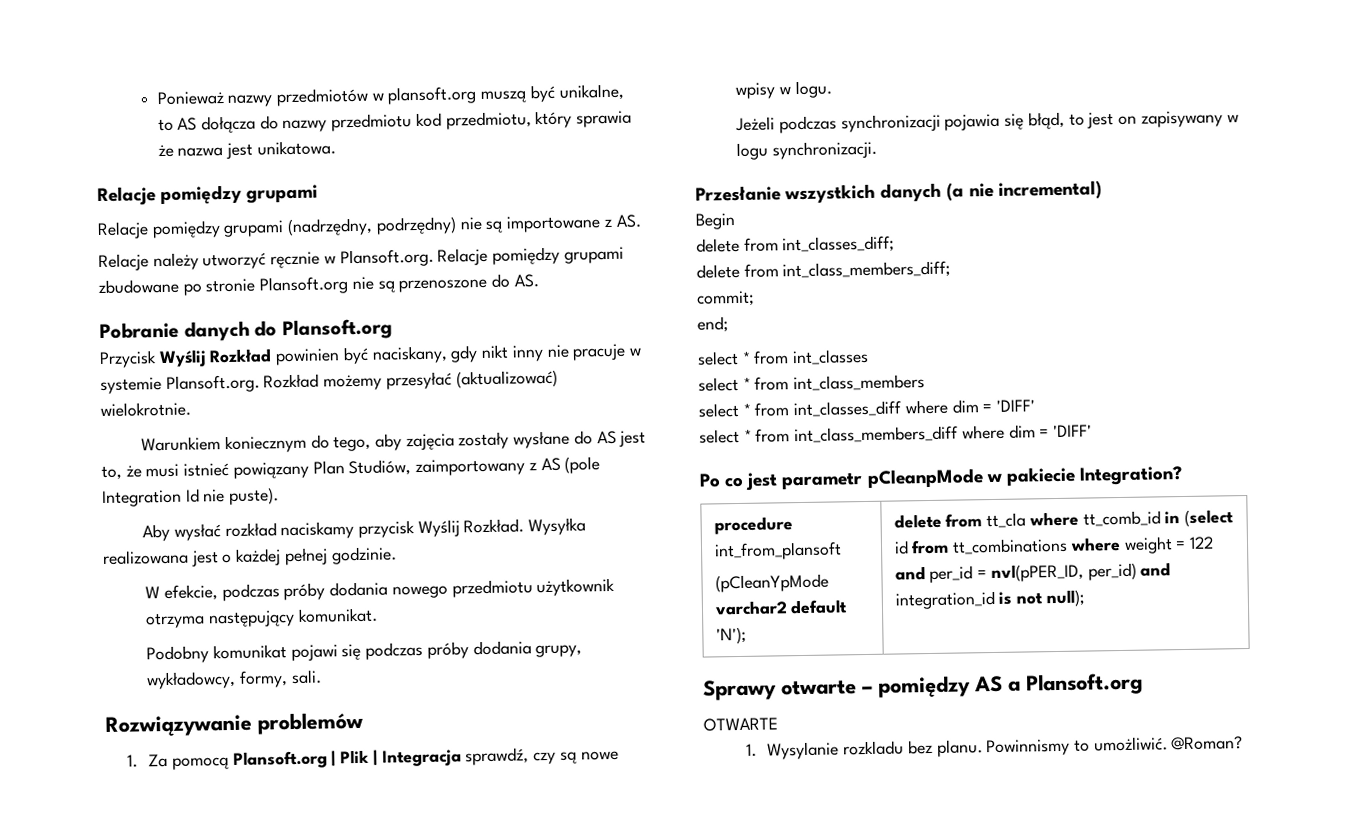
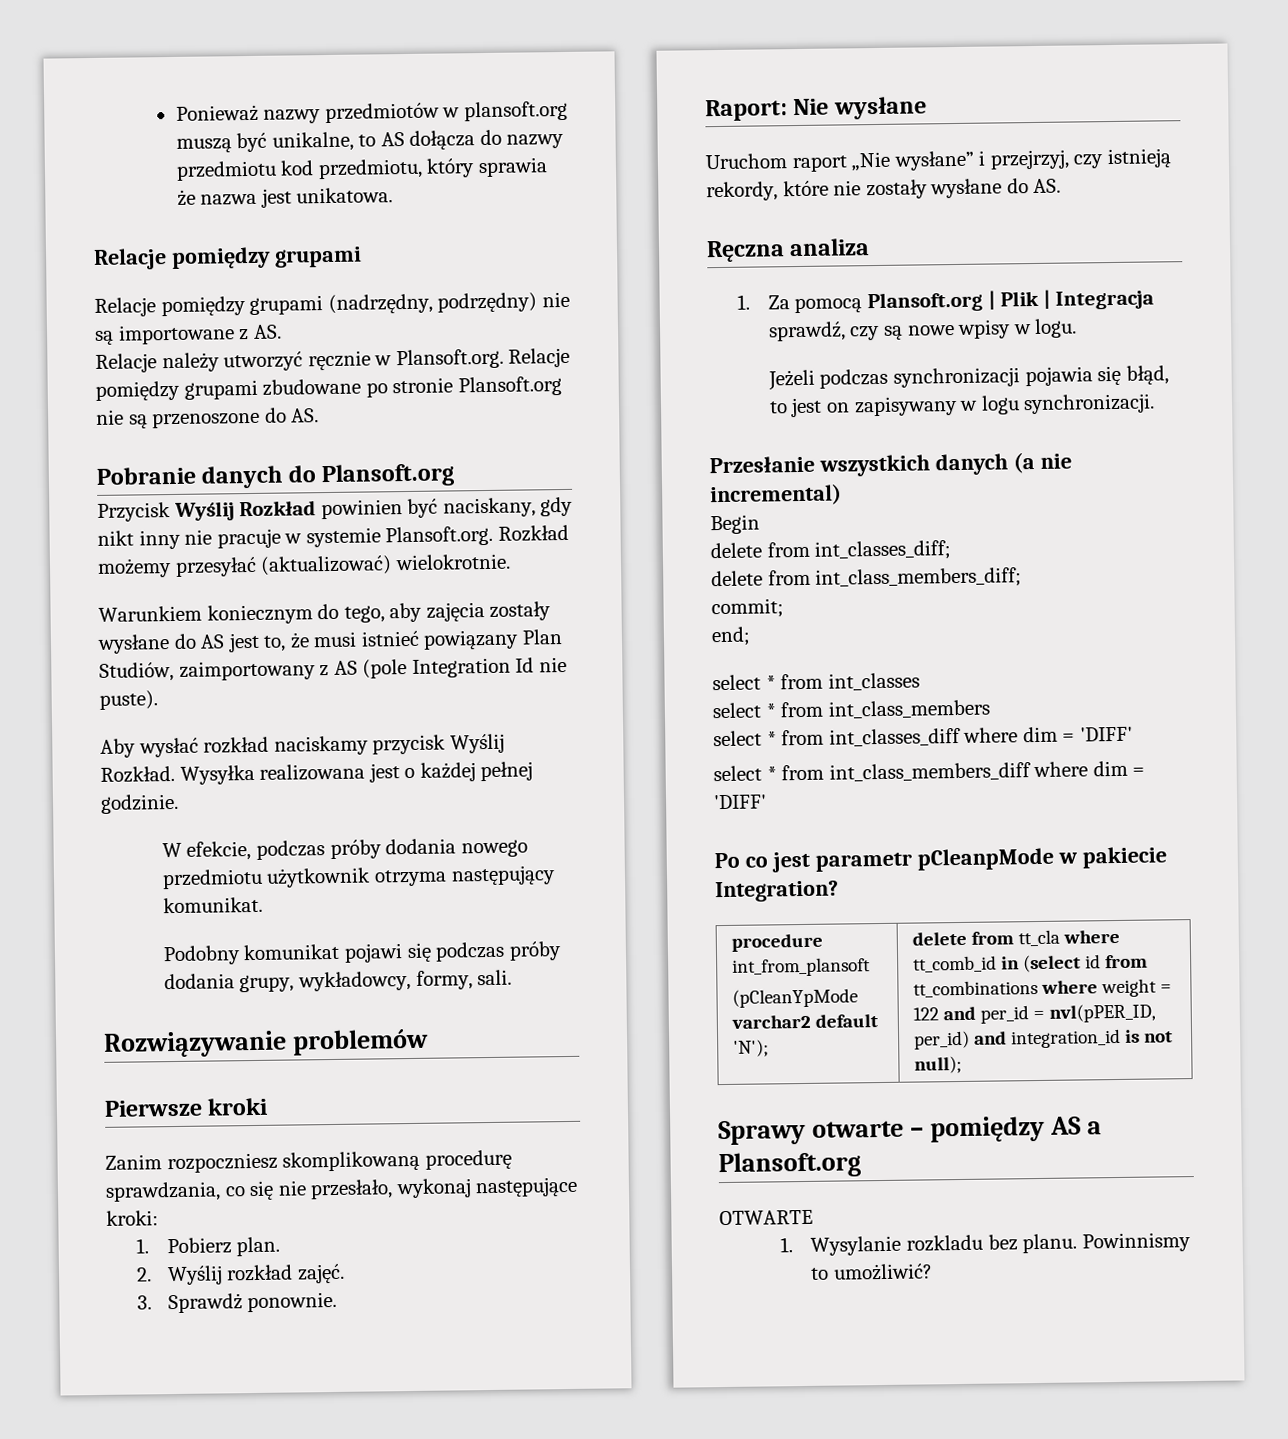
(363, 723) none -> [104,1097,270,1117] [105,1149,512,1174] [105,1176,579,1202] [106,1210,159,1226] [136,1236,281,1257] [136,1263,346,1286] [137,1291,338,1314] [705,96,927,122] [705,148,1172,173] [706,178,1062,202] [706,238,871,263] // Pierwsze kroki // Zanim rozpoczniesz skomplikowaną procedurę sprawdzania, co się nie przesłało, wykonaj następujące kroki: // 1. Pobierz plan. // 2. Wyślij rozkład zajęć. // 3. Sprawdż ponownie. // Raport: Nie wysłane // Uruchom raport „Nie wysłane” i przejrzyj, czy istnieją rekordy, które nie zostały wysłane do AS. // Ręczna analiza
[1093,736,1244,752] umożliwić. @Roman? -> [832,1263,933,1281] umożliwić?

